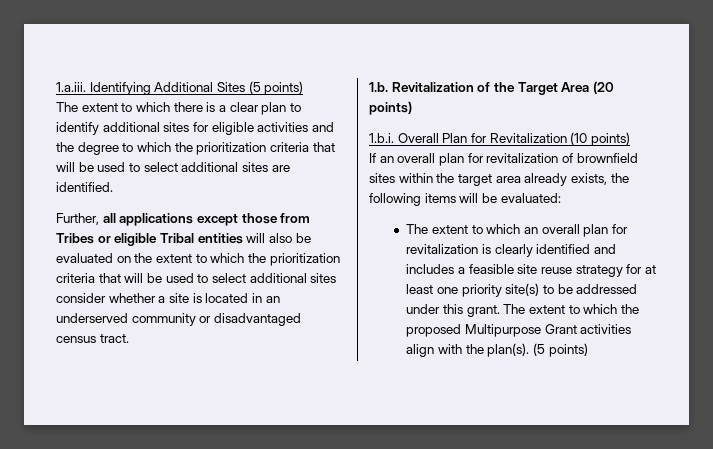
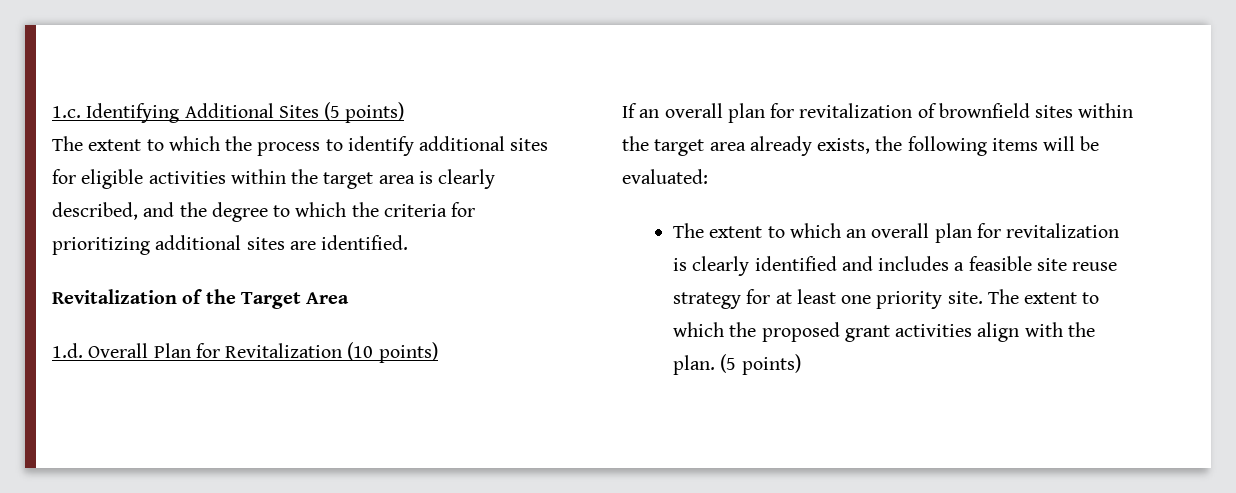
[56,82,86,92] 1.a.iii. -> [52,106,81,118] 1.c.
[173,102,287,115] there is a clear plan -> [225,136,321,156] the process
(309, 127) none -> [230,169,496,189] [52,202,138,220] within the target area is clearly described,
[196,142,335,155] [56,162,290,172] [56,182,113,192] [56,213,311,226] [56,233,311,246] [56,253,340,266] [56,273,337,283] [56,293,280,303] [56,313,301,326] [56,334,129,343] [369,82,388,92] prioritization criteria that will be used to select additional sites are identified. // Further, all applications except those from Tribes or eligible Tribal entities will also be evaluated on the extent to which the prioritization criteria that will be used to select additional sites consider whether a site is located in an underserved community or disadvantaged census tract. // 1.b. -> [383,202,476,217] [52,235,409,255] criteria for prioritizing additional sites are identified. //
[592,81,614,94] [369,101,412,115] [369,133,394,143] (20 points) // 1.b.i. -> [52,343,83,358] // 1.d.
[505,283,638,296] [406,304,500,317] site(s) to be addressed under this grant. -> [947,291,983,304] site.
[464,324,577,337] Multipurpose Grant -> [844,325,890,342] grant
[487,343,530,357] plan(s). -> [673,355,716,375] plan.

